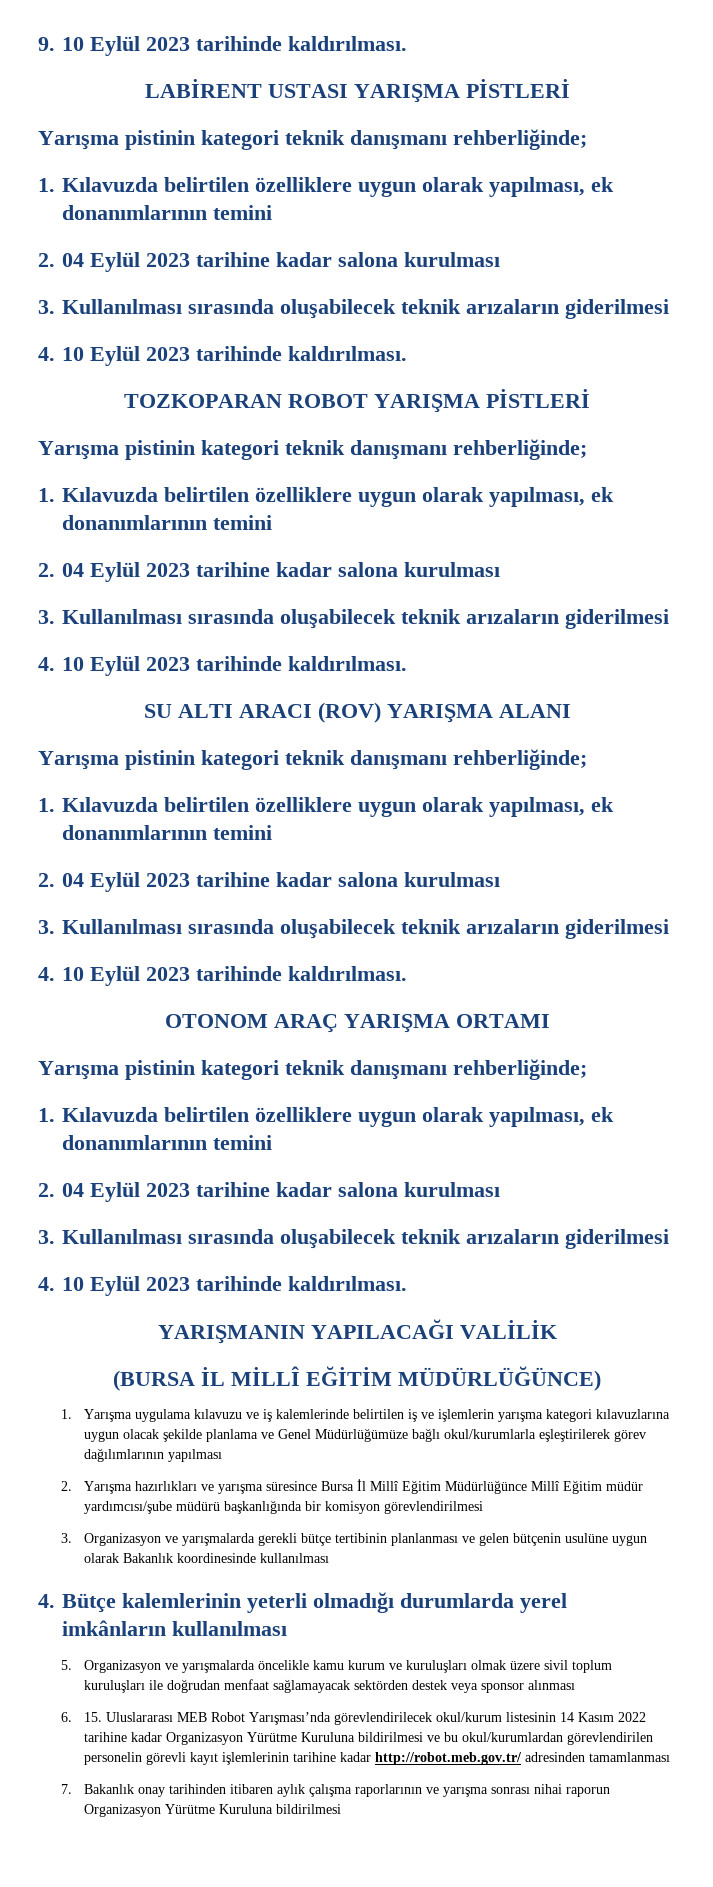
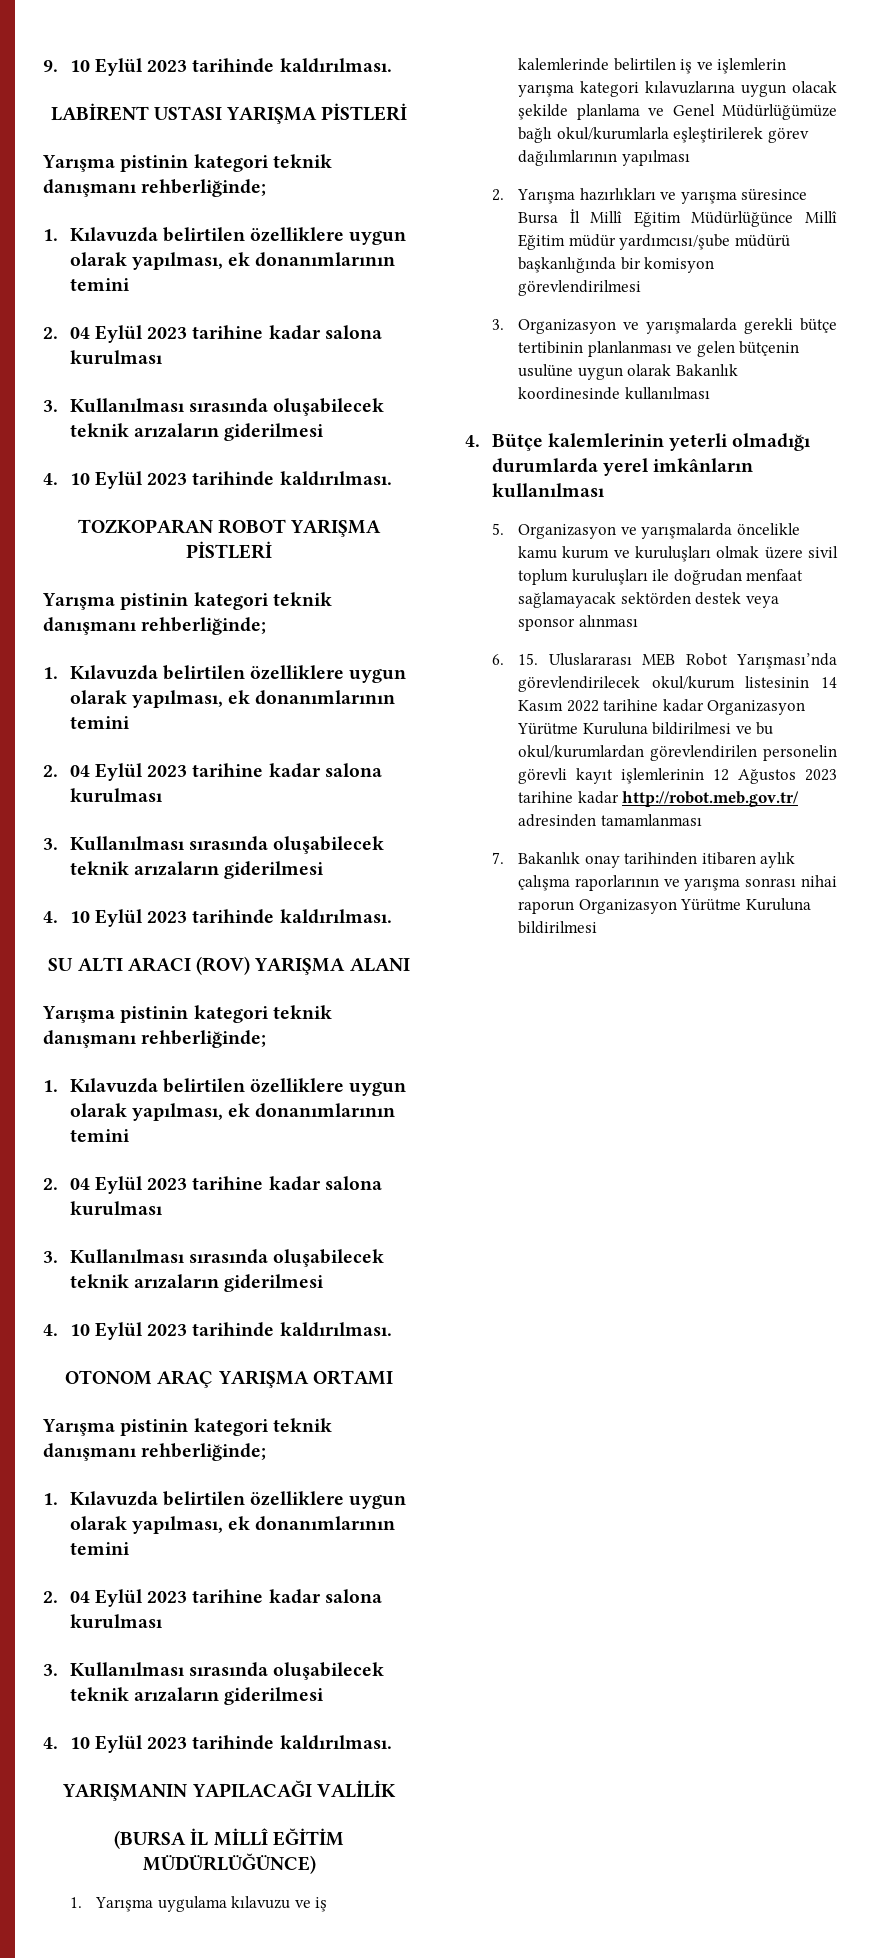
(289, 1758) none -> [713,769,837,784] 12 Ağustos 2023

